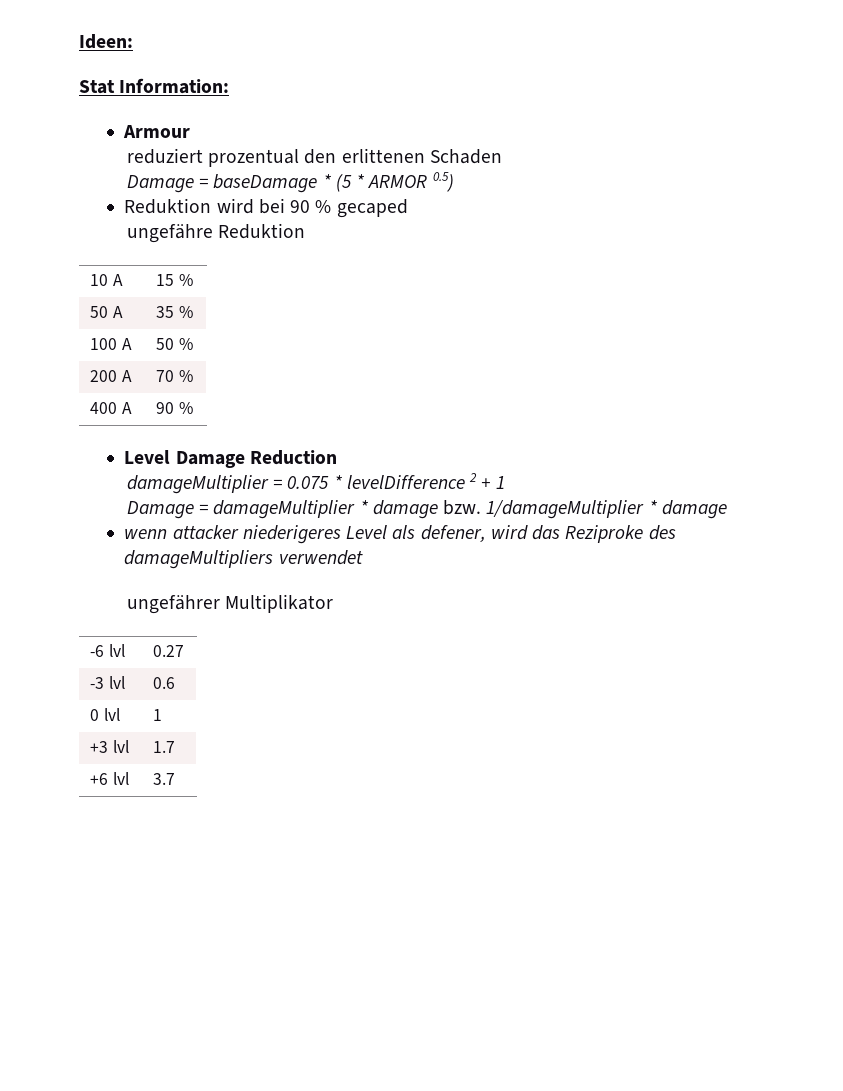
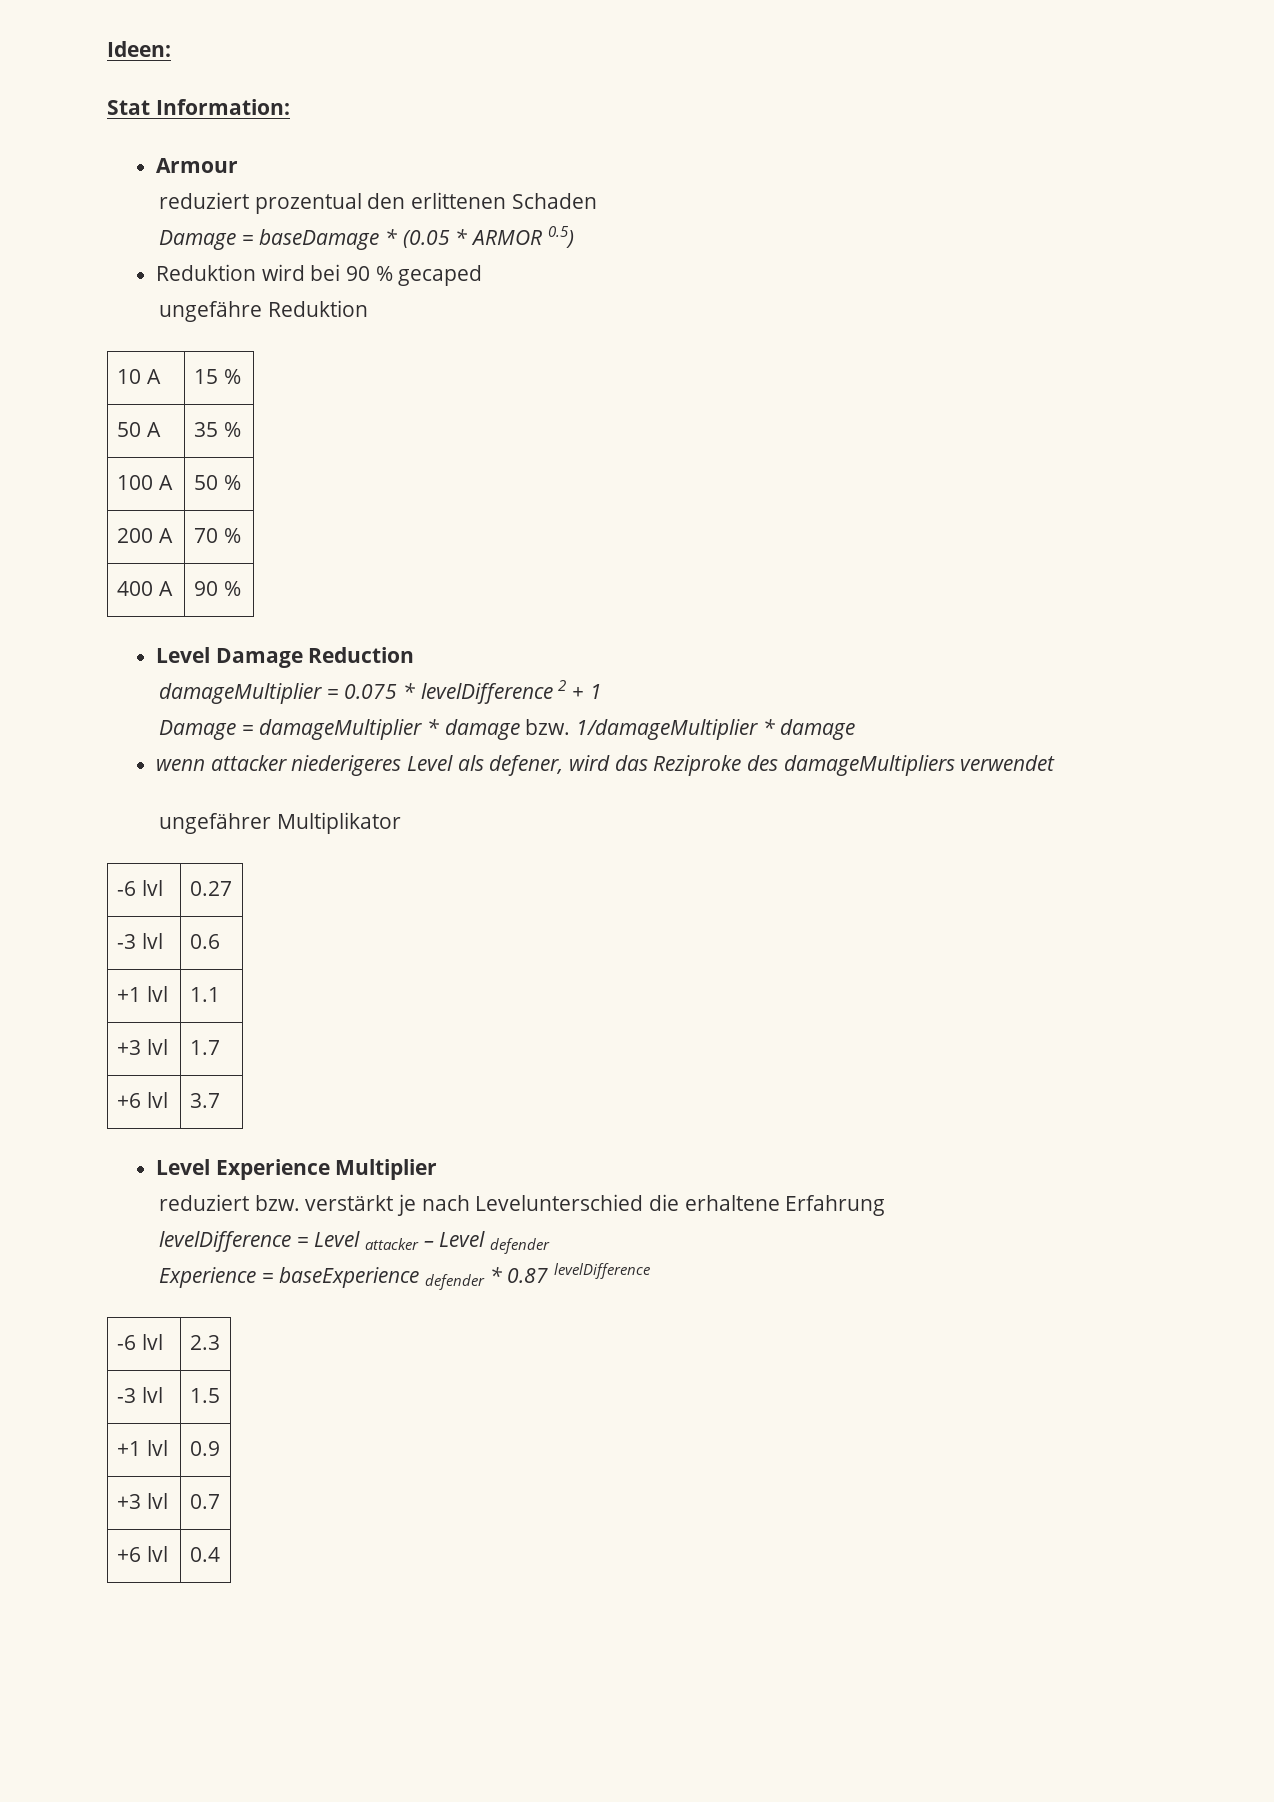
[335,174,352,192] (5 -> [402,230,450,248] (0.05
[89,708,120,721] [152,709,162,721] 0 lvl | 1 -> [116,986,168,1002] [189,987,220,1002] +1 lvl | 1.1
(175, 779) none -> [156,1159,438,1180] [159,1194,886,1216] [159,1231,551,1254] [159,1263,651,1290] [116,1334,163,1350] [189,1335,220,1350] [116,1387,163,1403] [189,1388,220,1403] [116,1440,168,1456] [189,1441,220,1456] [116,1493,168,1509] [189,1494,220,1509] [116,1546,168,1562] [189,1547,220,1562] // Level Experience Multiplier // reduziert bzw. verstärkt je nach Levelunterschied die erhaltene Erfahrung // levelDifference = Level attacker – Level defender // Experience = baseExperience defender * 0.87 levelDifference // -6 lvl | 2.3 // -3 lvl | 1.5 // +1 lvl | 0.9 // +3 lvl | 0.7 // +6 lvl | 0.4

